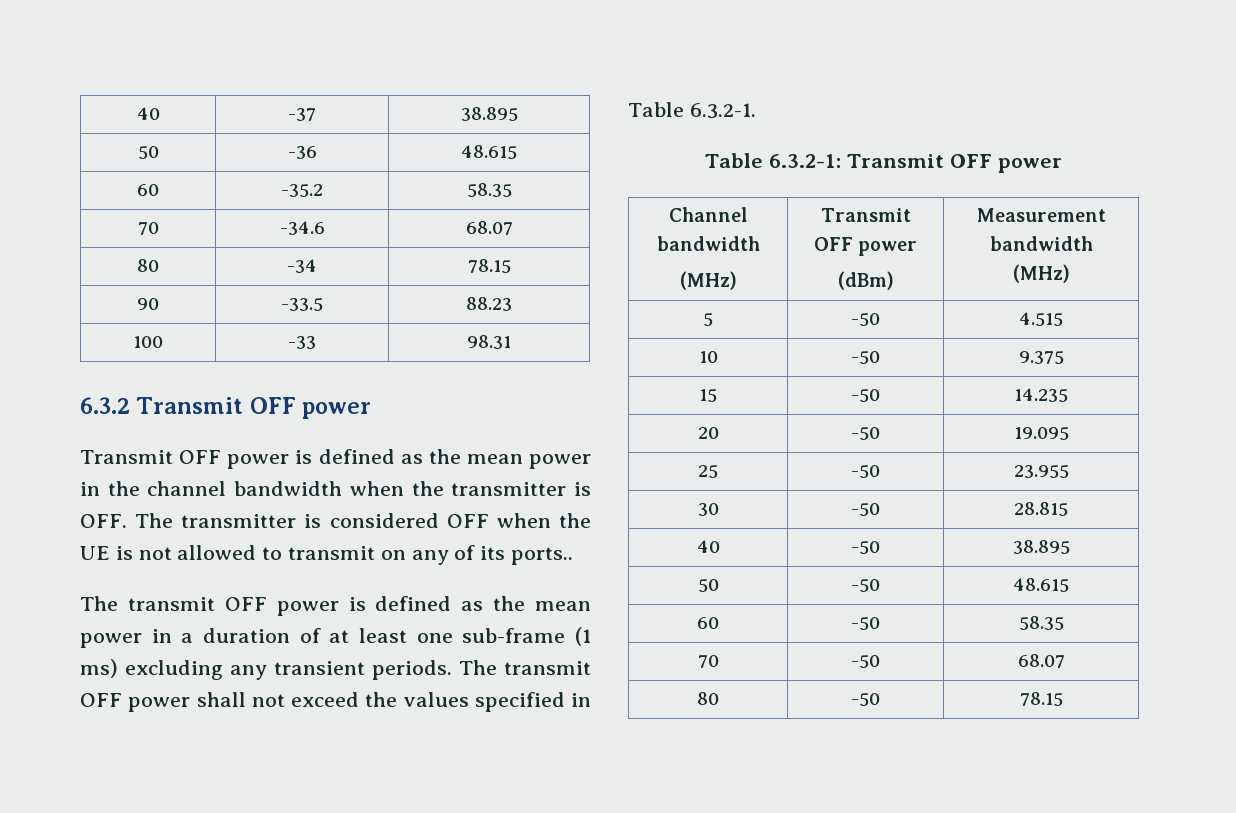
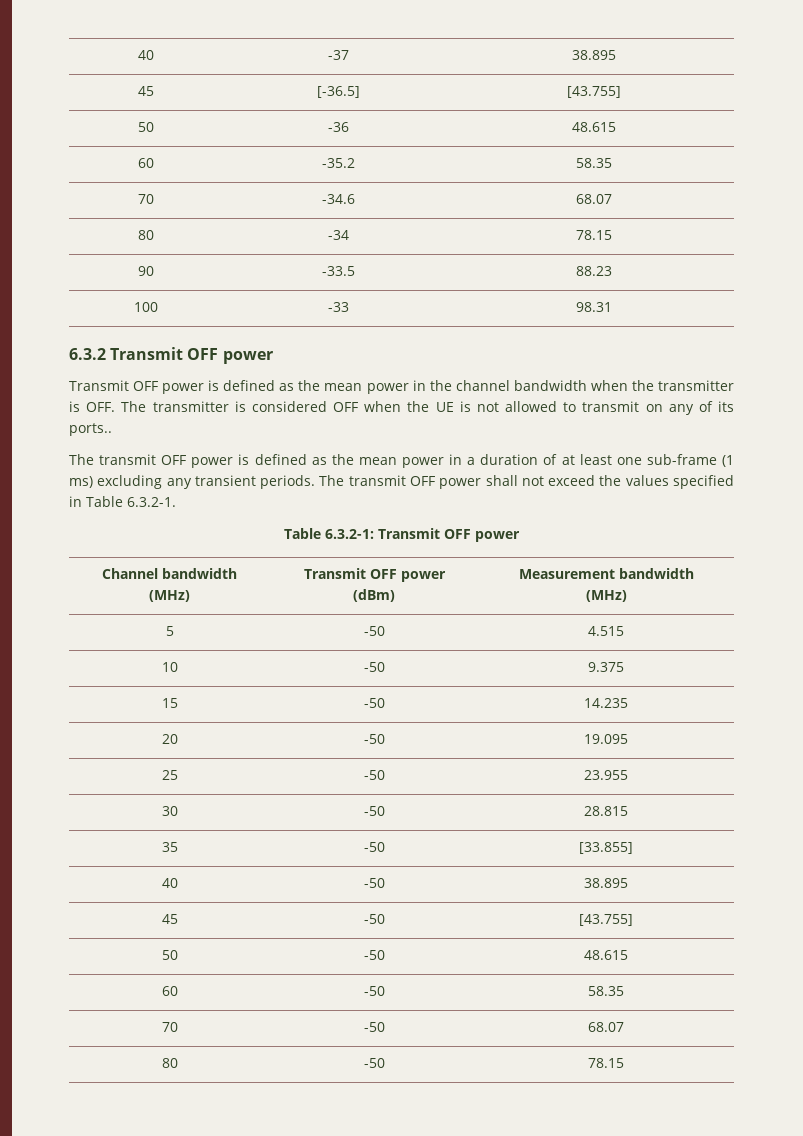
(518, 114) none -> [137,86,154,96] [316,86,360,98] [567,86,621,98] // 45 | [-36.5] | [43.755]
(1068, 509) none -> [161,842,178,852] [363,842,385,852] [579,842,633,854] // 35 | -50 | [33.855]
(1070, 547) none -> [161,914,178,924] [363,914,385,924] [579,914,633,926] // 45 | -50 | [43.755]

